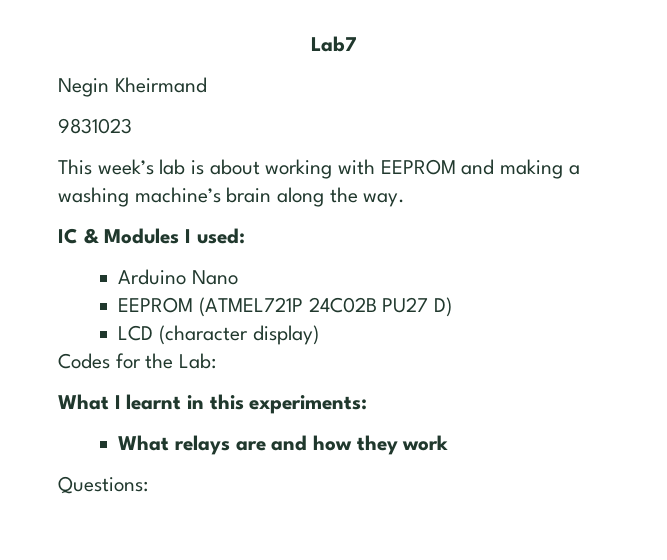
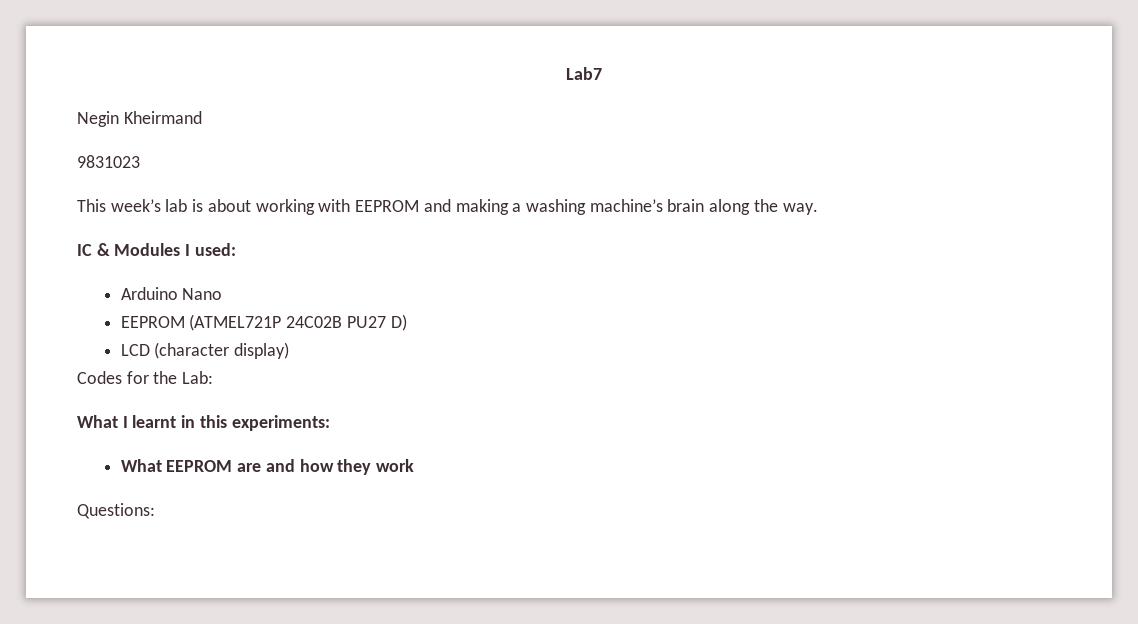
[175,435,231,455] relays -> [166,460,233,472] EEPROM

